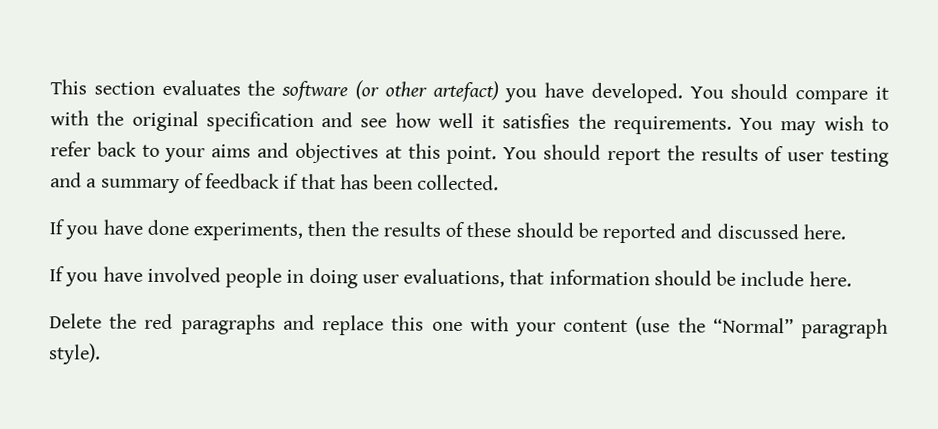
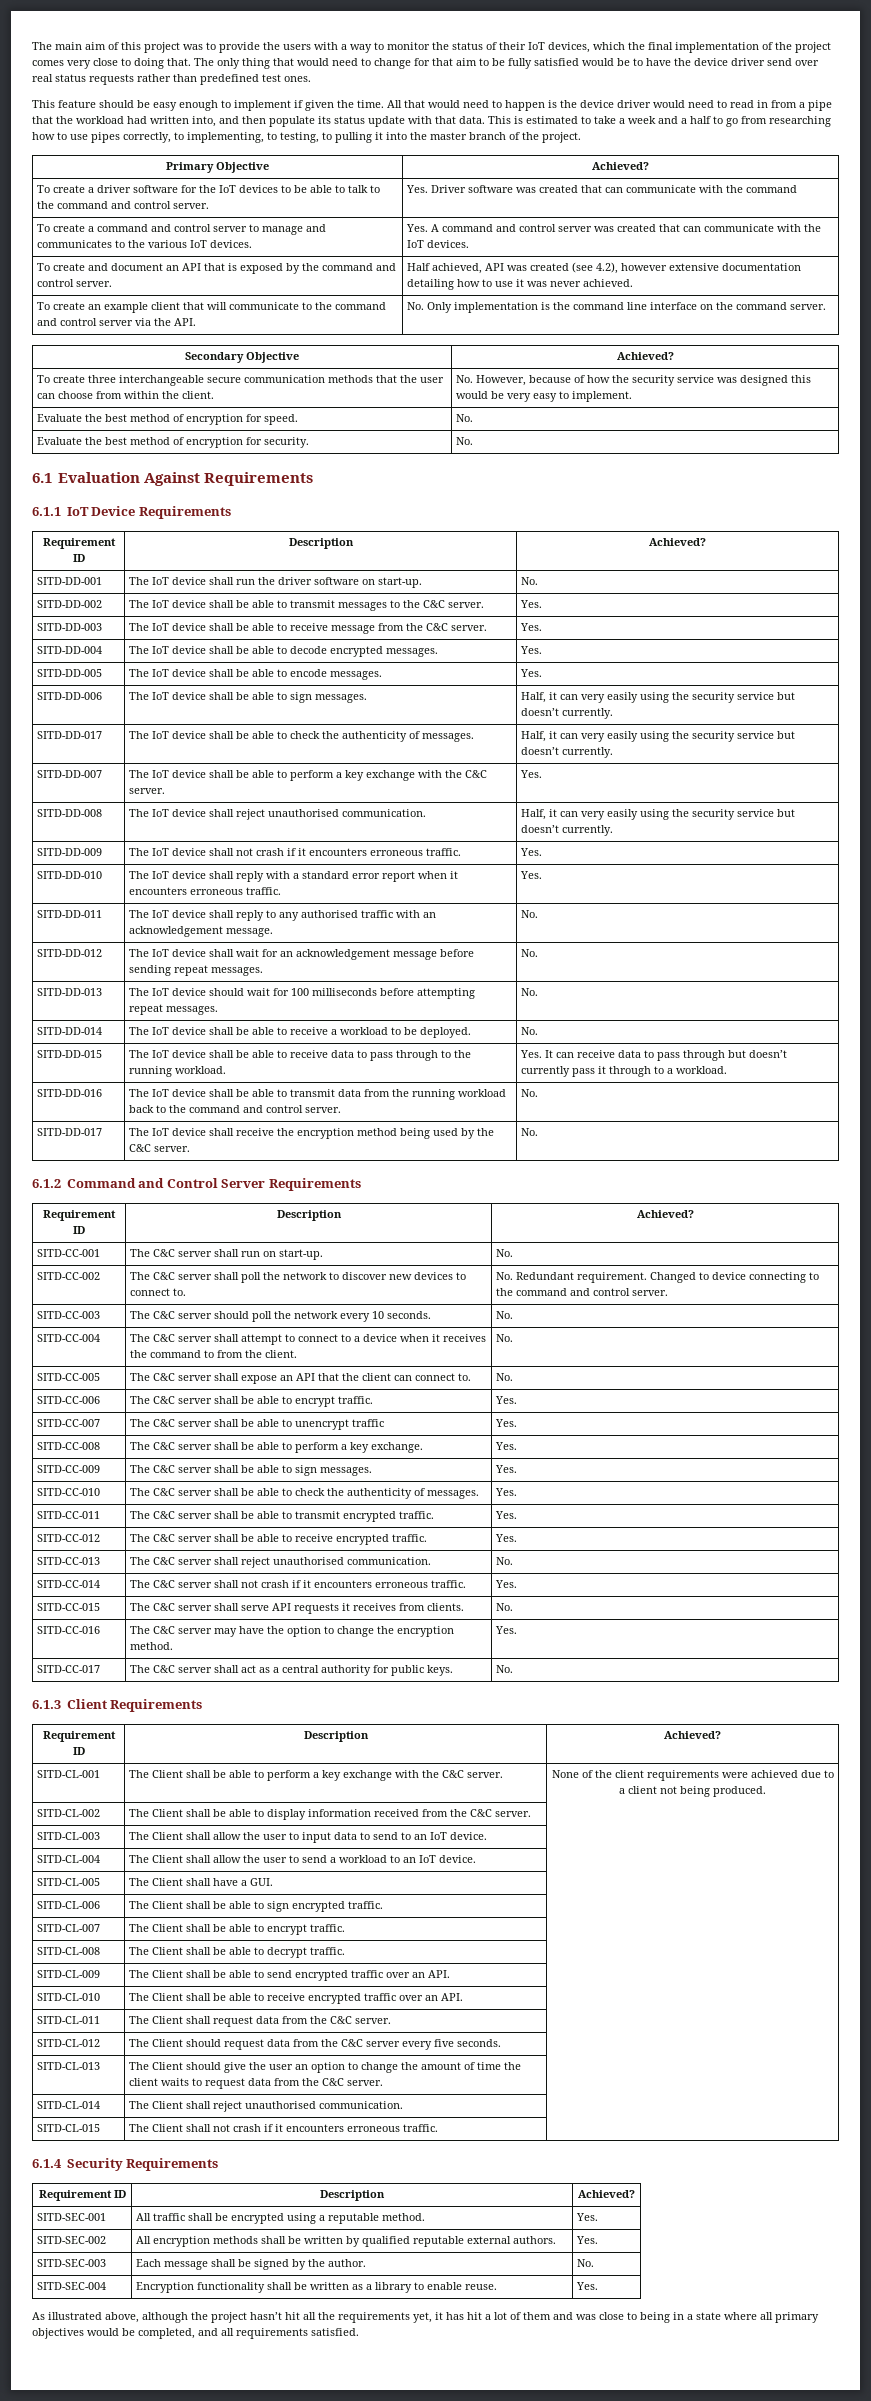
[50,79,890,105] [50,110,889,136] [50,141,890,167] [50,172,500,194] [49,219,846,244] [49,266,852,289] [49,313,888,339] [48,343,101,365] This section evaluates the software (or other artefact) you have developed. You should compare it with the original specification and see how well it satisfies the requirements. You may wish to refer back to your aims and objectives at this point. You should report the results of user testing and a summary of feedback if that has been collected. // If you have done experiments, then the results of these should be reported and discussed here. // If you have involved people in doing user evaluations, that information should be include here. // Delete the red paragraphs and replace this one with your content (use the “Normal” paragraph style). -> [32,42,831,53] [32,58,819,69] [32,74,311,85] [32,100,832,111] [32,116,831,127] [32,132,581,143] [166,162,269,173] [592,162,649,170] [37,185,381,193] [37,201,210,209] [406,185,798,193] [37,224,327,235] [37,240,253,248] [406,224,822,232] [407,240,470,248] [37,263,397,274] [37,279,113,287] [407,262,802,274] [407,279,634,290] [37,302,387,313] [37,318,197,326] [407,302,827,313] [185,352,299,363] [616,352,674,360] [37,375,445,386] [37,391,215,399] [456,375,812,386] [456,391,633,402] [37,414,299,425] [456,414,474,422] [37,437,310,448] [456,437,474,445] [32,472,313,486] [32,506,231,519] [42,538,116,549] [72,554,85,562] [288,538,354,549] [649,538,706,546] [37,577,103,585] [129,577,423,588] [521,577,539,585] [37,600,103,608] [129,600,485,611] [520,600,543,608] [37,623,103,631] [129,623,488,634] [520,623,543,631] [37,646,103,654] [129,646,439,657] [520,646,543,654] [37,669,103,677] [129,669,383,680] [520,669,543,677] [37,692,103,700] [129,692,368,703] [521,692,796,703] [521,708,614,719] [37,731,103,739] [129,731,475,742] [521,731,796,742] [521,747,614,758] [37,770,103,778] [129,770,488,781] [129,788,166,794] [520,770,543,778] [37,809,103,817] [129,809,427,820] [521,809,796,820] [521,825,614,836] [37,848,103,856] [129,848,462,856] [520,848,543,856] [37,871,103,879] [129,871,459,882] [129,887,282,895] [520,871,543,879] [37,910,103,918] [129,910,437,921] [129,926,274,937] [521,910,539,918] [37,949,103,957] [129,949,475,960] [129,965,264,976] [521,949,539,957] [37,988,103,996] [129,988,476,999] [129,1004,219,1015] [521,988,539,996] [37,1027,103,1035] [129,1027,472,1038] [521,1027,539,1035] [37,1050,103,1058] [129,1050,472,1061] [129,1066,227,1077] [520,1050,788,1061] [521,1066,728,1077] [37,1089,103,1097] [129,1089,507,1100] [129,1105,342,1113] [521,1089,539,1097] [37,1128,103,1136] [129,1128,495,1139] [129,1144,191,1152] [521,1128,539,1136] [32,1178,361,1191] [43,1210,116,1221] [73,1226,85,1234] [276,1210,342,1221] [636,1210,694,1218] [37,1249,101,1257] [130,1249,324,1260] [496,1249,514,1257] [37,1272,101,1280] [130,1272,467,1283] [130,1288,187,1296] [496,1272,820,1283] [496,1288,669,1296] [37,1311,101,1319] [130,1311,432,1322] [496,1311,514,1319] [37,1334,101,1342] [130,1334,487,1345] [130,1350,298,1358] [496,1334,514,1342] [37,1373,101,1381] [130,1373,472,1384] [496,1373,514,1381] [37,1396,101,1404] [130,1396,374,1407] [495,1396,518,1404] [37,1419,101,1427] [130,1419,385,1430] [495,1419,518,1427] [37,1442,101,1450] [130,1442,424,1453] [495,1442,518,1450] [37,1465,101,1473] [130,1465,373,1476] [495,1465,518,1473] [37,1488,101,1496] [130,1488,480,1499] [495,1488,518,1496] [37,1511,101,1519] [130,1511,435,1522] [495,1511,518,1519] [37,1534,101,1542] [130,1534,428,1545] [495,1534,518,1542] [37,1557,101,1565] [130,1557,432,1568] [496,1557,514,1565] [37,1580,101,1588] [130,1580,467,1588] [495,1580,518,1588] [37,1603,101,1611] [130,1603,465,1614] [496,1603,514,1611] [37,1626,101,1634] [130,1626,455,1637] [130,1642,174,1650] [495,1626,518,1634] [37,1665,101,1673] [130,1665,454,1676] [496,1665,514,1673] [32,1699,203,1712] [42,1731,116,1742] [72,1747,85,1755] [303,1731,369,1742] [664,1731,721,1739] [37,1770,101,1778] [129,1770,504,1781] [551,1770,834,1781] [619,1786,766,1797] [37,1809,101,1817] [129,1809,532,1820] [37,1832,101,1840] [129,1832,488,1843] [37,1855,101,1863] [129,1855,477,1863] [37,1878,101,1886] [129,1878,274,1886] [37,1901,101,1909] [129,1901,384,1912] [37,1924,101,1932] [129,1924,346,1935] [37,1947,101,1955] [129,1947,346,1958] [37,1970,101,1978] [129,1970,451,1981] [37,1993,101,2001] [129,1993,464,2004] [37,2016,101,2024] [129,2016,392,2027] [37,2039,101,2047] [129,2039,502,2050] [37,2062,101,2070] [129,2062,522,2073] [129,2078,384,2089] [37,2101,101,2109] [129,2101,404,2112] [37,2124,101,2132] [129,2124,439,2132] [32,2158,219,2171] [38,2190,126,2201] [320,2190,385,2201] [578,2190,635,2198] [37,2213,107,2221] [136,2213,426,2224] [576,2213,599,2221] [37,2236,107,2244] [136,2236,557,2247] [576,2236,599,2244] [37,2259,107,2267] [136,2259,367,2270] [577,2259,595,2267] [37,2282,107,2290] [136,2282,498,2293] [576,2282,599,2290] [32,2312,819,2323] [32,2328,359,2339] The main aim of this project was to provide the users with a way to monitor the status of their IoT devices, which the final implementation of the project comes very close to doing that. The only thing that would need to change for that aim to be fully satisfied would be to have the device driver send over real status requests rather than predefined test ones. // This feature should be easy enough to implement if given the time. All that would need to happen is the device driver would need to read in from a pipe that the workload had written into, and then populate its status update with that data. This is estimated to take a week and a half to go from researching how to use pipes correctly, to implementing, to testing, to pulling it into the master branch of the project. // Primary Objective | Achieved? // To create a driver software for the IoT devices to be able to talk to the command and control server. | Yes. Driver software was created that can communicate with the command // To create a command and control server to manage and communicates to the various IoT devices. | Yes. A command and control server was created that can communicate with the IoT devices. // To create and document an API that is exposed by the command and control server. | Half achieved, API was created (see 4.2), however extensive documentation detailing how to use it was never achieved. // To create an example client that will communicate to the command and control server via the API. | No. Only implementation is the command line interface on the command server. // Secondary Objective | Achieved? // To create three interchangeable secure communication methods that the user can choose from within the client. | No. However, because of how the security service was designed this would be very easy to implement. // Evaluate the best method of encryption for speed. | No. // Evaluate the best method of encryption for security. | No. // 6.1 Evaluation Against Requirements // 6.1.1 IoT Device Requirements // Requirement ID | Description | Achieved? // SITD-DD-001 | The IoT device shall run the driver software on start-up. | No. // SITD-DD-002 | The IoT device shall be able to transmit messages to the C&C server. | Yes. // SITD-DD-003 | The IoT device shall be able to receive message from the C&C server. | Yes. // SITD-DD-004 | The IoT device shall be able to decode encrypted messages. | Yes. // SITD-DD-005 | The IoT device shall be able to encode messages. | Yes. // SITD-DD-006 | The IoT device shall be able to sign messages. | Half, it can very easily using the security service but doesn’t currently. // SITD-DD-017 | The IoT device shall be able to check the authenticity of messages. | Half, it can very easily using the security service but doesn’t currently. // SITD-DD-007 | The IoT device shall be able to perform a key exchange with the C&C server. | Yes. // SITD-DD-008 | The IoT device shall reject unauthorised communication. | Half, it can very easily using the security service but doesn’t currently. // SITD-DD-009 | The IoT device shall not crash if it encounters erroneous traffic. | Yes. // SITD-DD-010 | The IoT device shall reply with a standard error report when it encounters erroneous traffic. | Yes. // SITD-DD-011 | The IoT device shall reply to any authorised traffic with an acknowledgement message. | No. // SITD-DD-012 | The IoT device shall wait for an acknowledgement message before sending repeat messages. | No. // SITD-DD-013 | The IoT device should wait for 100 milliseconds before attempting repeat messages. | No. // SITD-DD-014 | The IoT device shall be able to receive a workload to be deployed. | No. // SITD-DD-015 | The IoT device shall be able to receive data to pass through to the running workload. | Yes. It can receive data to pass through but doesn’t currently pass it through to a workload. // SITD-DD-016 | The IoT device shall be able to transmit data from the running workload back to the command and control server. | No. // SITD-DD-017 | The IoT device shall receive the encryption method being used by the C&C server. | No. // 6.1.2 Command and Control Server Requirements // Requirement ID | Description | Achieved? // SITD-CC-001 | The C&C server shall run on start-up. | No. // SITD-CC-002 | The C&C server shall poll the network to discover new devices to connect to. | No. Redundant requirement. Changed to device connecting to the command and control server. // SITD-CC-003 | The C&C server should poll the network every 10 seconds. | No. // SITD-CC-004 | The C&C server shall attempt to connect to a device when it receives the command to from the client. | No. // SITD-CC-005 | The C&C server shall expose an API that the client can connect to. | No. // SITD-CC-006 | The C&C server shall be able to encrypt traffic. | Yes. // SITD-CC-007 | The C&C server shall be able to unencrypt traffic | Yes. // SITD-CC-008 | The C&C server shall be able to perform a key exchange. | Yes. // SITD-CC-009 | The C&C server shall be able to sign messages. | Yes. // SITD-CC-010 | The C&C server shall be able to check the authenticity of messages. | Yes. // SITD-CC-011 | The C&C server shall be able to transmit encrypted traffic. | Yes. // SITD-CC-012 | The C&C server shall be able to receive encrypted traffic. | Yes. // SITD-CC-013 | The C&C server shall reject unauthorised communication. | No. // SITD-CC-014 | The C&C server shall not crash if it encounters erroneous traffic. | Yes. // SITD-CC-015 | The C&C server shall serve API requests it receives from clients. | No. // SITD-CC-016 | The C&C server may have the option to change the encryption method. | Yes. // SITD-CC-017 | The C&C server shall act as a central authority for public keys. | No. // 6.1.3 Client Requirements // Requirement ID | Description | Achieved? // SITD-CL-001 | The Client shall be able to perform a key exchange with the C&C server. | None of the client requirements were achieved due to a client not being produced. // SITD-CL-002 | The Client shall be able to display information received from the C&C server. | // SITD-CL-003 | The Client shall allow the user to input data to send to an IoT device. | // SITD-CL-004 | The Client shall allow the user to send a workload to an IoT device. | // SITD-CL-005 | The Client shall have a GUI. | // SITD-CL-006 | The Client shall be able to sign encrypted traffic. | // SITD-CL-007 | The Client shall be able to encrypt traffic. | // SITD-CL-008 | The Client shall be able to decrypt traffic. | // SITD-CL-009 | The Client shall be able to send encrypted traffic over an API. | // SITD-CL-010 | The Client shall be able to receive encrypted traffic over an API. | // SITD-CL-011 | The Client shall request data from the C&C server. | // SITD-CL-012 | The Client should request data from the C&C server every five seconds. | // SITD-CL-013 | The Client should give the user an option to change the amount of time the client waits to request data from the C&C server. | // SITD-CL-014 | The Client shall reject unauthorised communication. | // SITD-CL-015 | The Client shall not crash if it encounters erroneous traffic. | // 6.1.4 Security Requirements // Requirement ID | Description | Achieved? // SITD-SEC-001 | All traffic shall be encrypted using a reputable method. | Yes. // SITD-SEC-002 | All encryption methods shall be written by qualified reputable external authors. | Yes. // SITD-SEC-003 | Each message shall be signed by the author. | No. // SITD-SEC-004 | Encryption functionality shall be written as a library to enable reuse. | Yes. // As illustrated above, although the project hasn’t hit all the requirements yet, it has hit a lot of them and was close to being in a state where all primary objectives would be completed, and all requirements satisfied.

